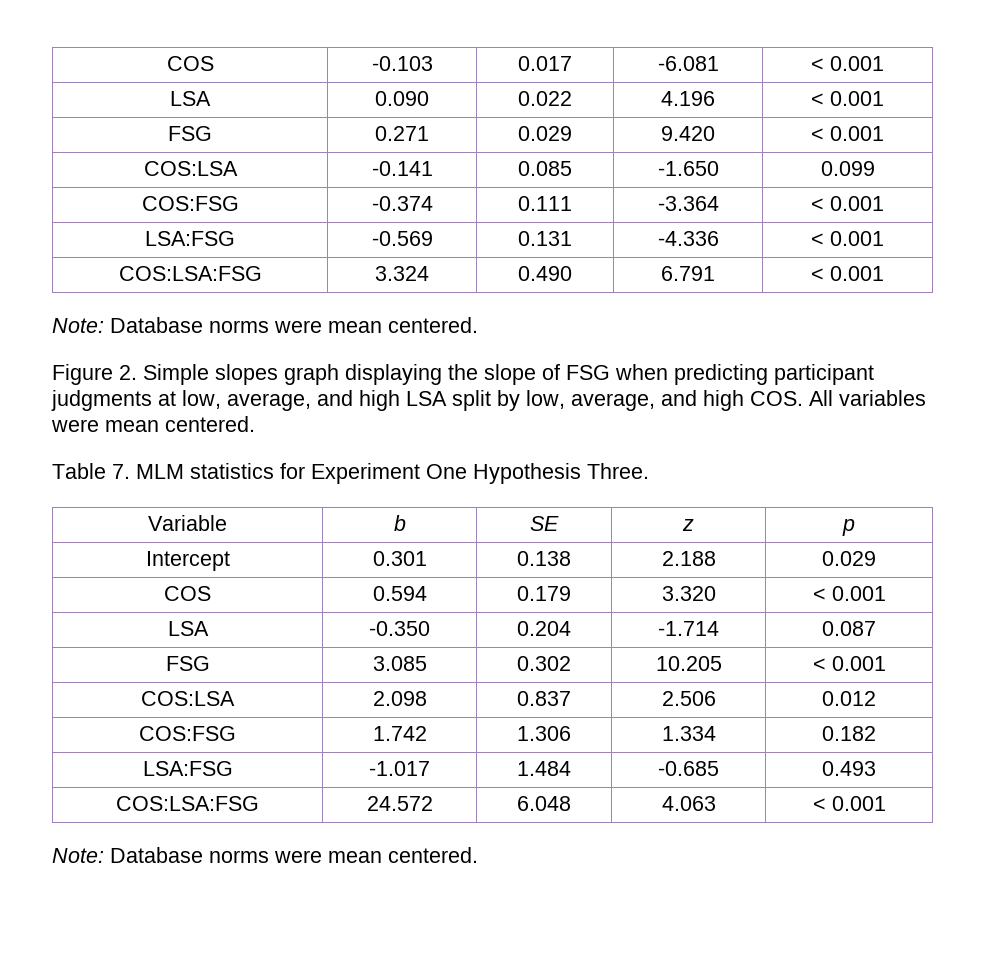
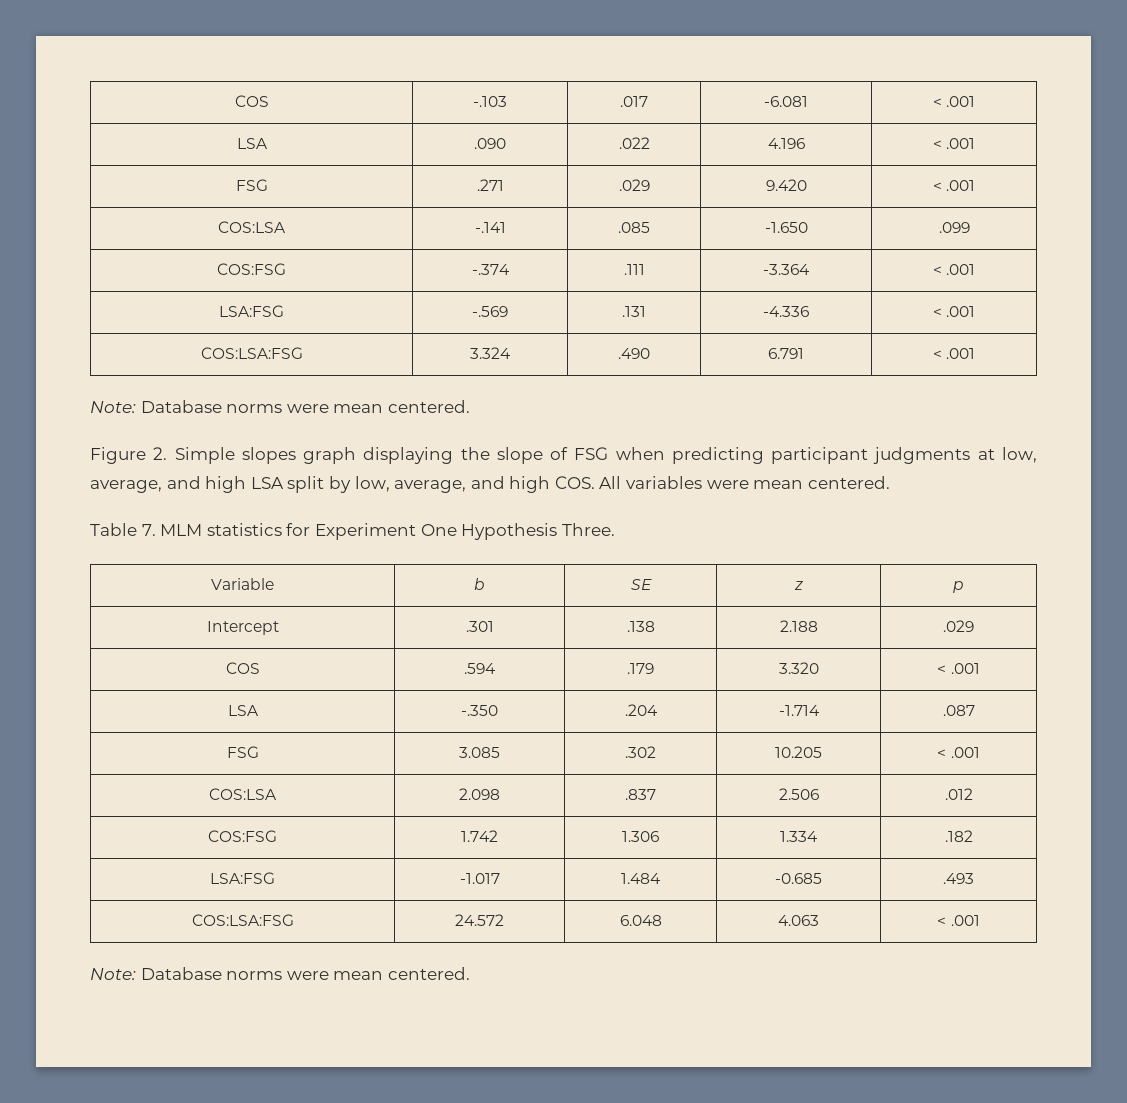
[166,56,214,71] [371,56,433,71] [518,56,572,71] COS | -0.103 | 0.017 -> [234,95,269,107] [473,96,507,107] [620,96,648,107] COS | -.103 | .017
[830,56,884,71] [170,91,211,106] [375,91,429,106] [518,91,572,106] 0.001 // LSA | 0.090 | 0.022 -> [946,96,976,107] [236,138,268,149] [474,138,506,149] [618,137,650,149] .001 // LSA | .090 | .022
[830,91,884,106] [168,126,212,141] [375,126,429,141] [518,126,572,141] 0.001 // FSG | 0.271 | 0.029 -> [946,138,976,149] [235,179,268,191] [476,179,504,191] [618,179,650,191] .001 // FSG | .271 | .029
[830,126,884,141] [143,161,238,176] [371,161,433,176] [518,161,572,176] 0.001 // COS:LSA | -0.141 | 0.085 -> [946,180,976,191] [218,221,286,233] [474,222,506,233] [618,222,650,233] .001 // COS:LSA | -.141 | .085
[820,161,875,176] [141,196,239,211] [371,196,433,211] [518,196,572,211] 0.099 // COS:FSG | -0.374 | 0.111 -> [938,222,970,233] [217,263,286,275] [471,264,510,275] [623,264,645,275] .099 // COS:FSG | -.374 | .111
[830,196,884,211] [145,231,235,246] [371,231,433,246] [518,231,572,246] 0.001 // LSA:FSG | -0.569 | 0.131 -> [946,264,976,275] [219,305,284,317] [472,306,508,317] [622,306,646,317] .001 // LSA:FSG | -.569 | .131
[830,231,884,246] 0.001 -> [946,306,976,317] .001
[518,266,572,281] 0.490 -> [618,348,650,359] .490
[830,266,884,281] 0.001 -> [946,348,976,359] .001
[372,551,427,566] [517,551,571,566] 0.301 | 0.138 -> [465,621,494,632] [626,621,655,632] .301 | .138
[822,551,876,566] [164,586,211,601] [372,586,427,601] [517,586,571,601] 0.029 // COS | 0.594 | 0.179 -> [943,620,974,632] [225,662,260,674] [464,663,496,674] [627,663,654,674] .029 // COS | .594 | .179
[831,586,886,601] [167,621,209,636] [369,621,430,636] [517,621,571,636] 0.001 // LSA | -0.350 | 0.204 -> [950,663,980,674] [227,705,259,716] [461,705,498,716] [624,704,658,716] .001 // LSA | -.350 | .204
[822,621,876,636] 0.087 -> [942,705,975,716] .087
[517,656,571,671] 0.302 -> [625,746,656,758] .302
[831,656,886,671] 0.001 -> [950,747,980,758] .001
[517,691,571,706] 0.837 -> [625,789,656,800] .837
[822,691,876,706] 0.012 -> [944,788,973,800] .012
[822,726,876,741] 0.182 -> [944,830,973,842] .182
[822,761,876,776] 0.493 -> [943,873,974,884] .493
[831,796,886,811] 0.001 -> [950,915,980,926] .001

